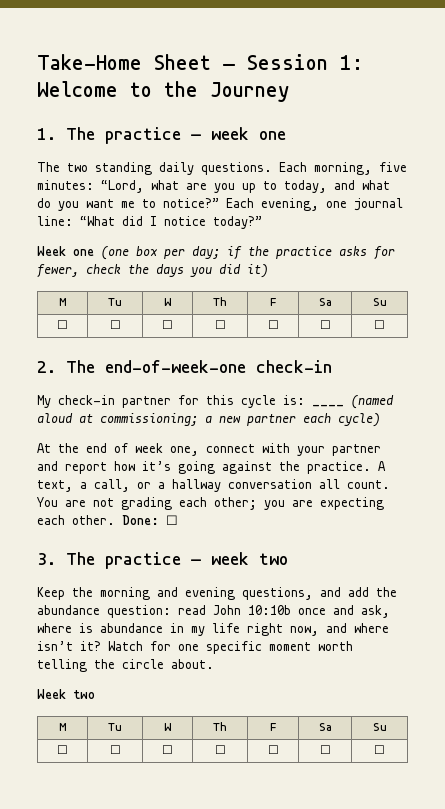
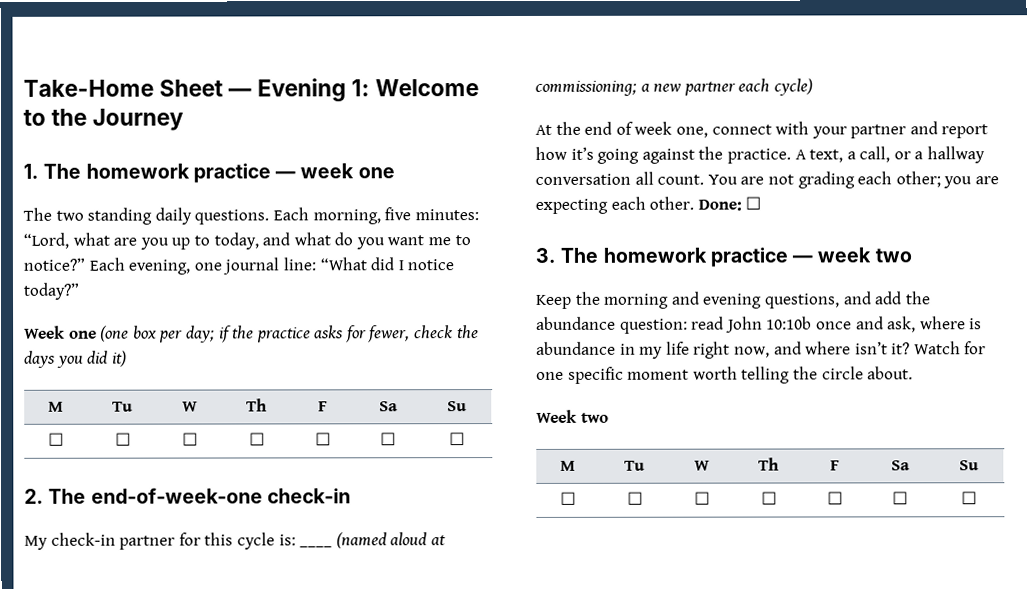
[247,54,328,70] Session -> [257,78,347,102] Evening
(95, 133) none -> [85,163,190,179] homework
(95, 558) none -> [602,247,707,263] homework

